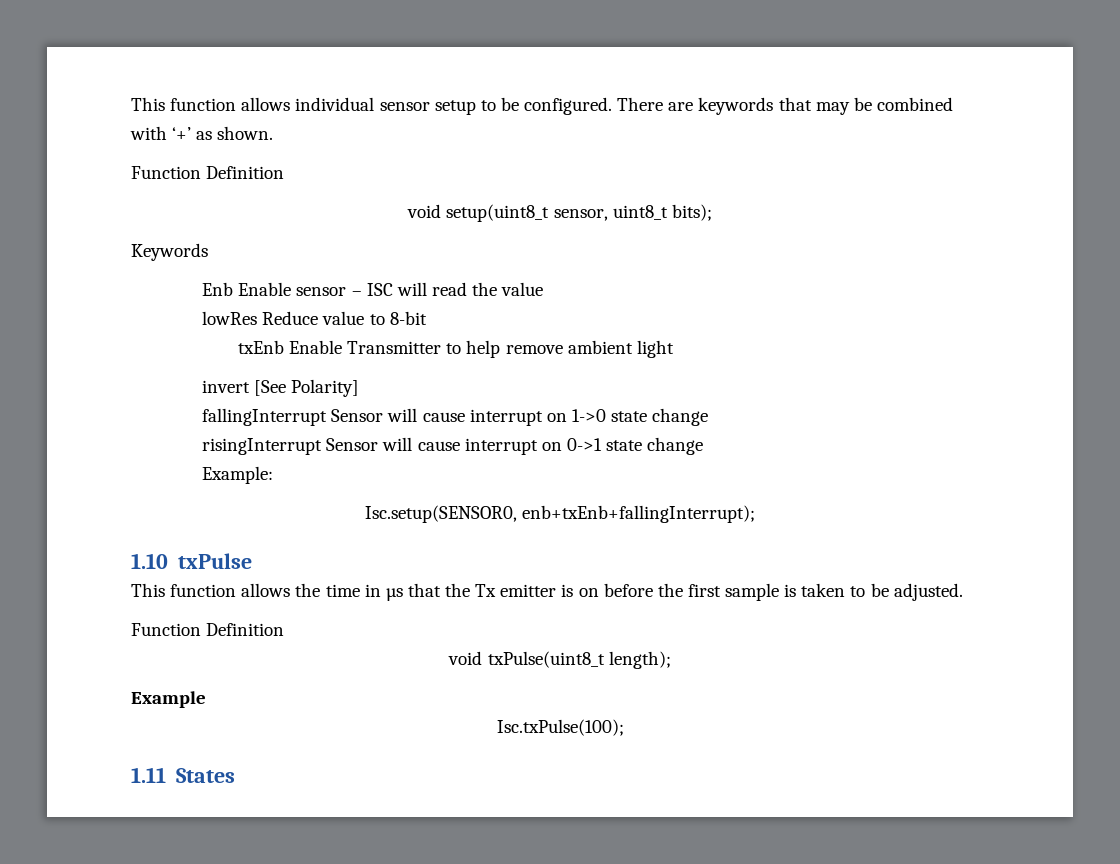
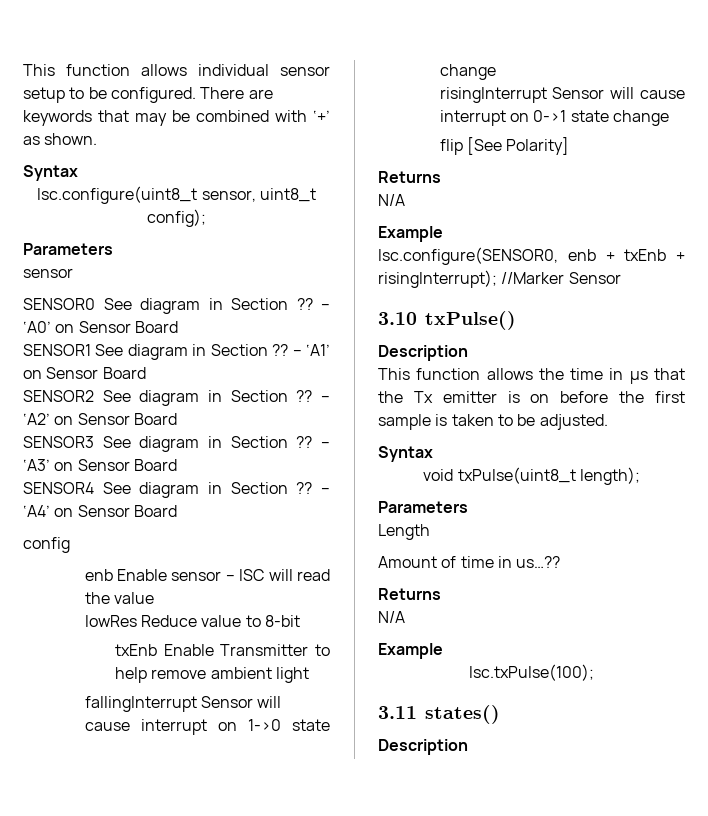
[131,166,285,179] [407,204,712,222] [131,243,208,261] [202,282,234,296] Function Definition // void setup(uint8_t sensor, uint8_t bits); // Keywords // Enb -> [23,165,78,181] [37,186,316,204] [147,209,206,227] [23,243,113,255] [23,268,73,278] [23,298,330,314] [23,321,178,333] [23,344,330,360] [23,367,146,379] [23,390,330,406] [23,413,177,425] [23,436,330,452] [23,459,177,471] [23,482,330,498] [23,505,177,517] [23,537,70,553] [84,569,113,581] Syntax // Isc.configure(uint8_t sensor, uint8_t config); // Parameters // sensor // SENSOR0 See diagram in Section ?? – ‘A0’ on Sensor Board // SENSOR1 See diagram in Section ?? – ‘A1’ on Sensor Board // SENSOR2 See diagram in Section ?? – ‘A2’ on Sensor Board // SENSOR3 See diagram in Section ?? – ‘A3’ on Sensor Board // SENSOR4 See diagram in Section ?? – ‘A4’ on Sensor Board // config // enb
[202,379,360,397] // invert [See Polarity] -> (310, 675) none
[202,466,274,484] [364,505,756,523] [131,553,252,569] Example: // Isc.setup(SENSOR0, enb+txEnb+fallingInterrupt); // 1.10 txPulse -> [439,137,570,155] [378,171,441,183] [378,194,405,206] [378,226,443,242] [378,247,685,265] [378,270,621,288] [378,311,516,330] [378,345,468,361] flip [See Polarity] // Returns // N/A // Example // Isc.configure(SENSOR0, enb + txEnb + risingInterrupt); //Marker Sensor // 3.10 txPulse() // Description
[131,623,285,636] Function Definition -> [378,446,433,462] Syntax
(671, 660) none -> [378,501,468,513] [378,524,430,540] [378,556,561,568] [378,588,441,600] [378,611,405,623] // Parameters // Length // Amount of time in us…?? // Returns // N/A
[131,767,235,783] 1.11 States -> [378,705,500,724] [378,739,468,755] 3.11 states() // Description

